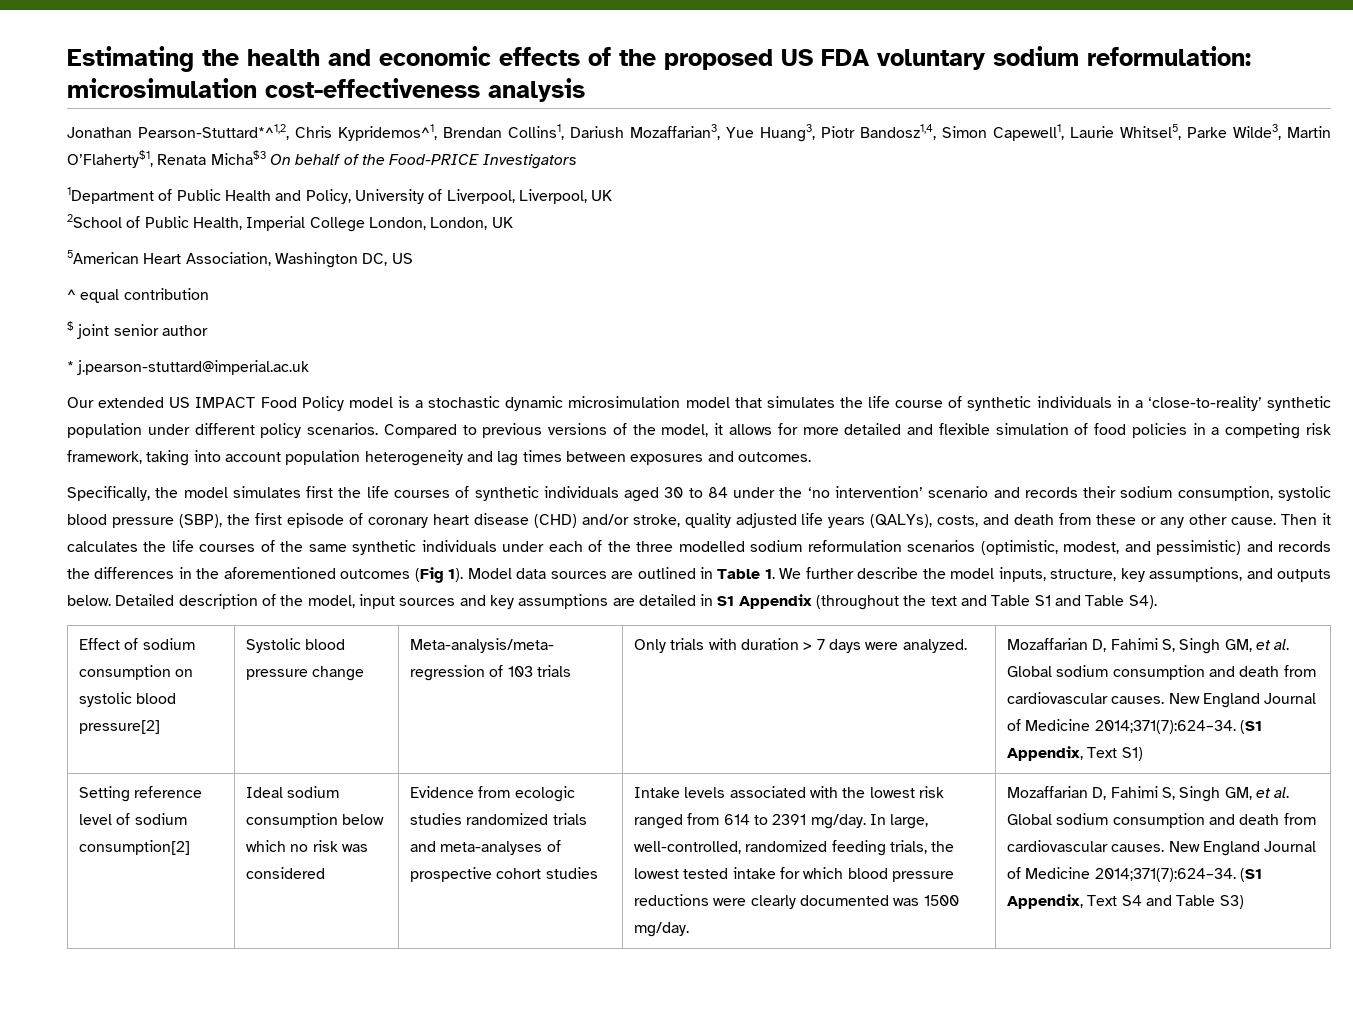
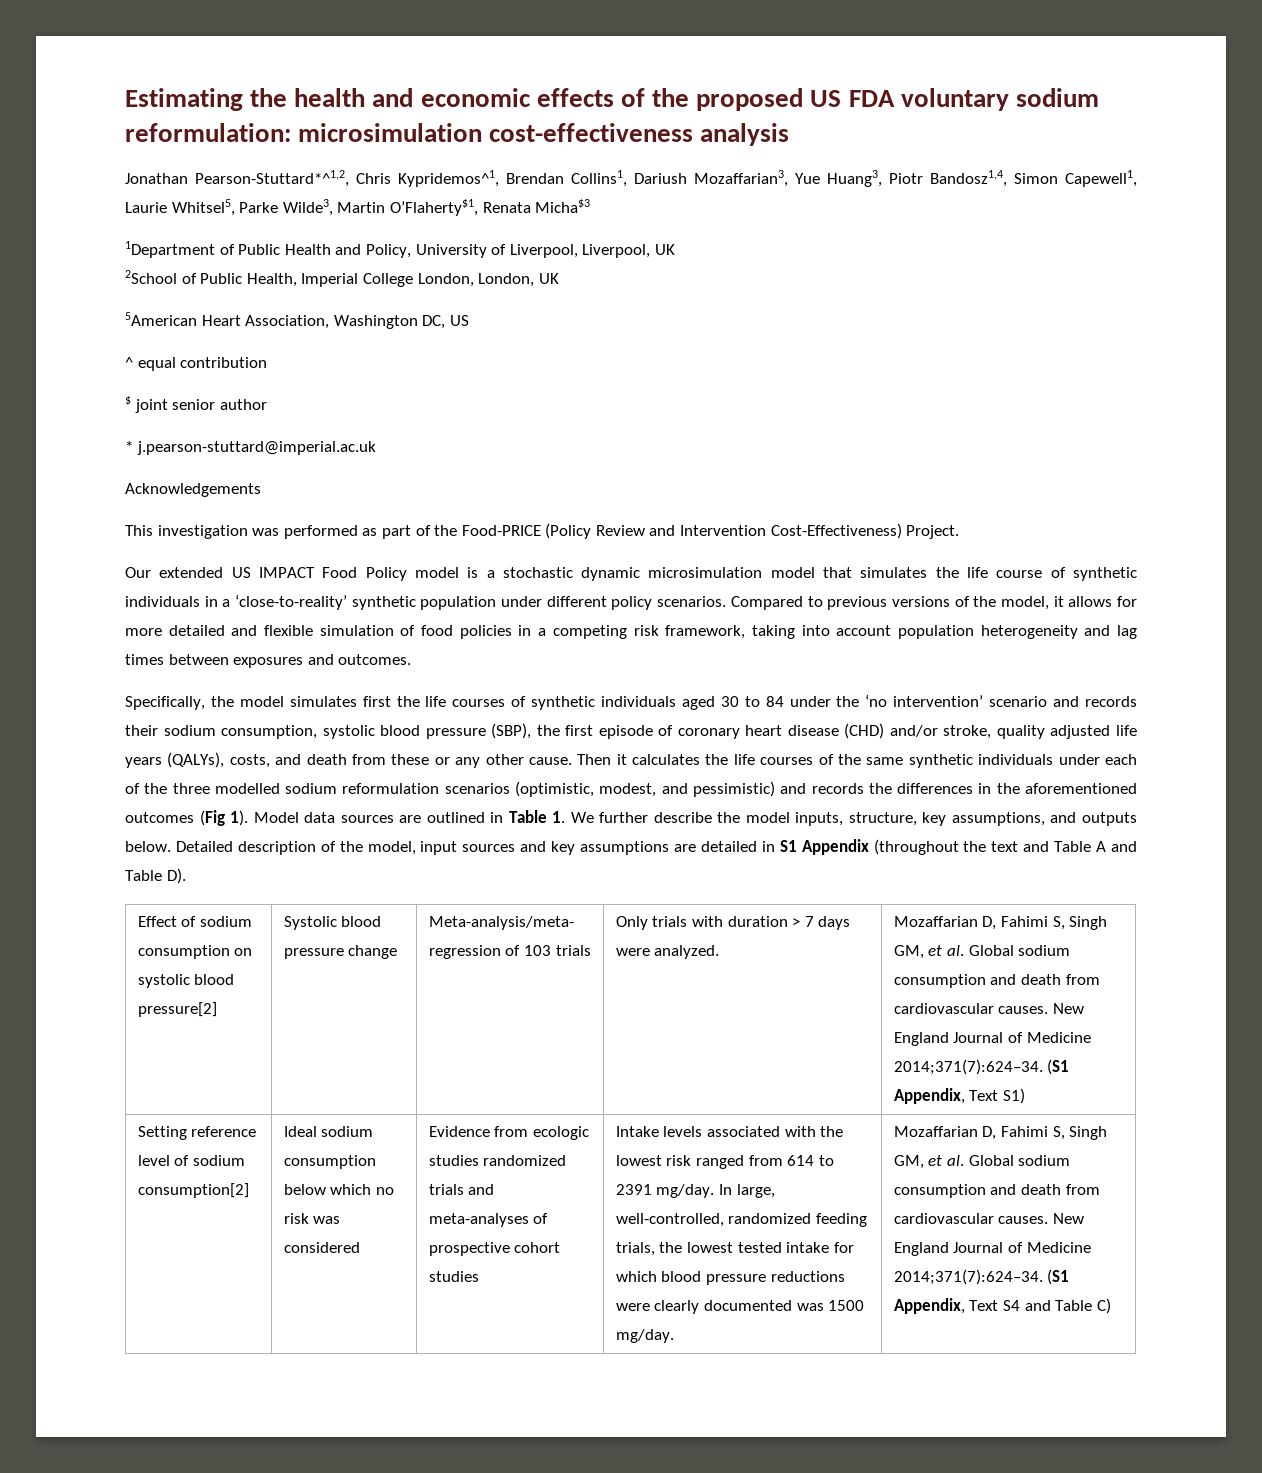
[269,154,577,169] On behalf of the Food-PRICE Investigators -> (591, 206) none
(310, 367) none -> [125,483,261,497] [125,523,960,539] // Acknowledgements // This investigation was performed as part of the Food-PRICE (Policy Review and Intervention Cost-Effectiveness) Project.
[1034,595,1157,609] S1 and Table S4). -> [1096,841,1137,852] [125,868,186,884] A and Table D).
[1219,895,1244,909] S3) -> [1096,1298,1111,1314] C)

